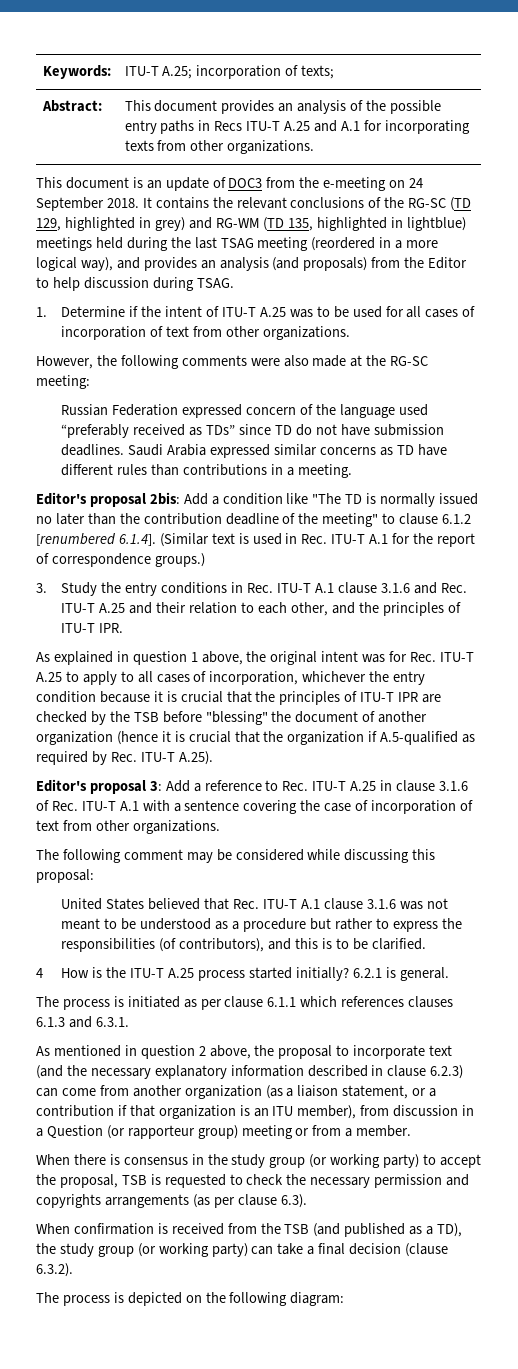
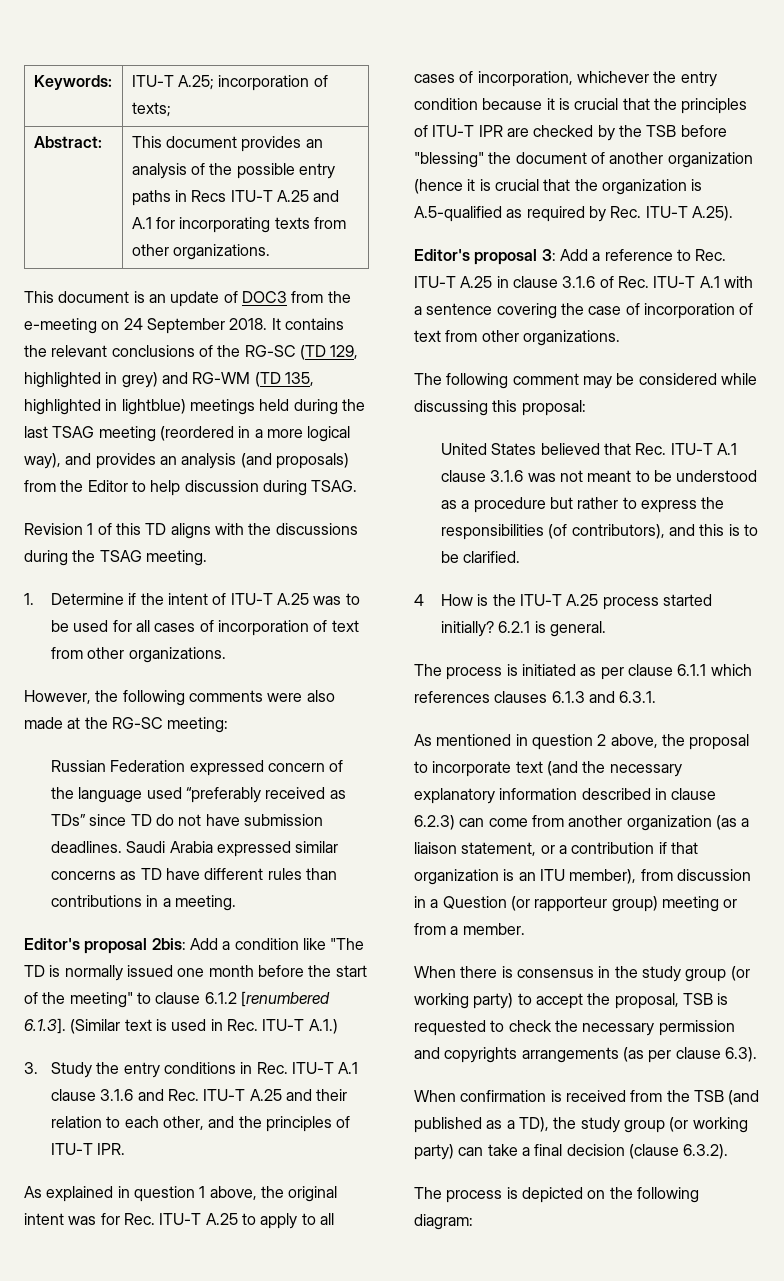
(234, 283) none -> [24,523,358,539] [24,550,207,566] // Revision 1 of this TD aligns with the discussions during the TSAG meeting.
[36,513,279,525] no later than the contribution deadline -> [177,965,367,977] one month before the start
[118,534,156,546] 6.1.4]. -> [24,1018,66,1034] 6.1.3].
[369,533,475,547] [36,553,205,567] A.1 for the report of correspondence groups.) -> [308,1019,338,1034] A.1.)
[368,731,378,742] if -> [691,179,703,191] is

